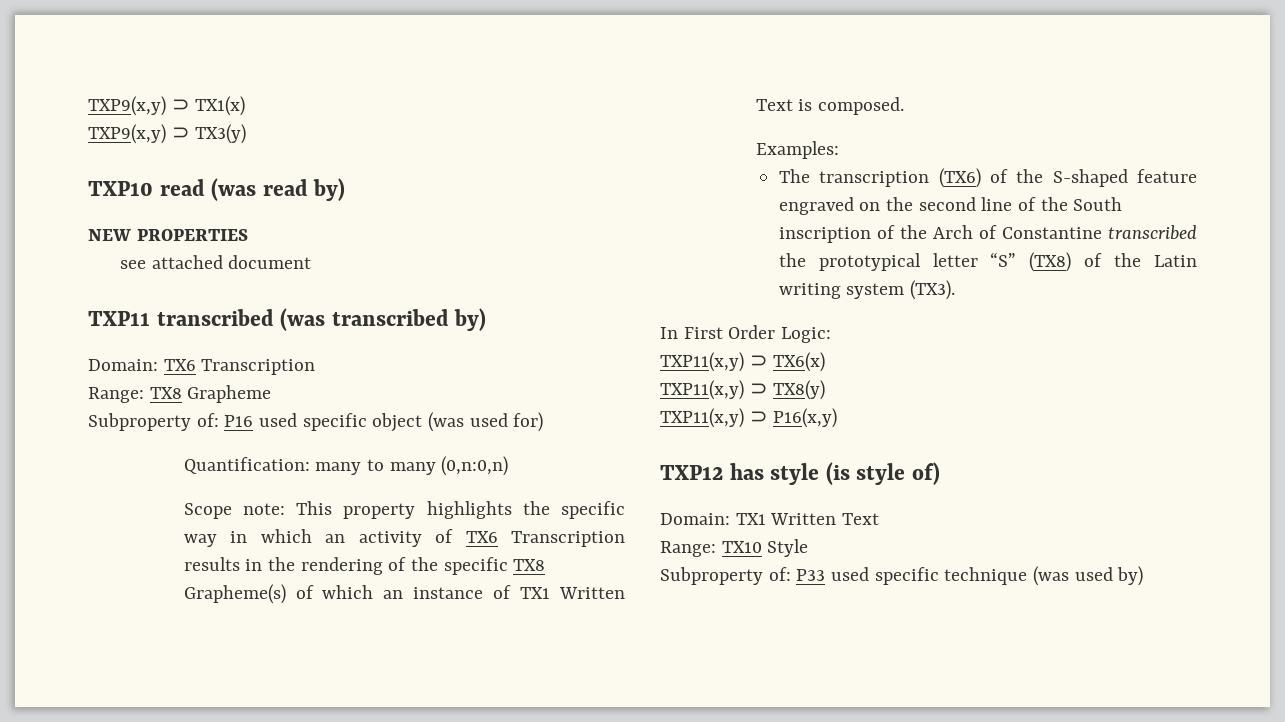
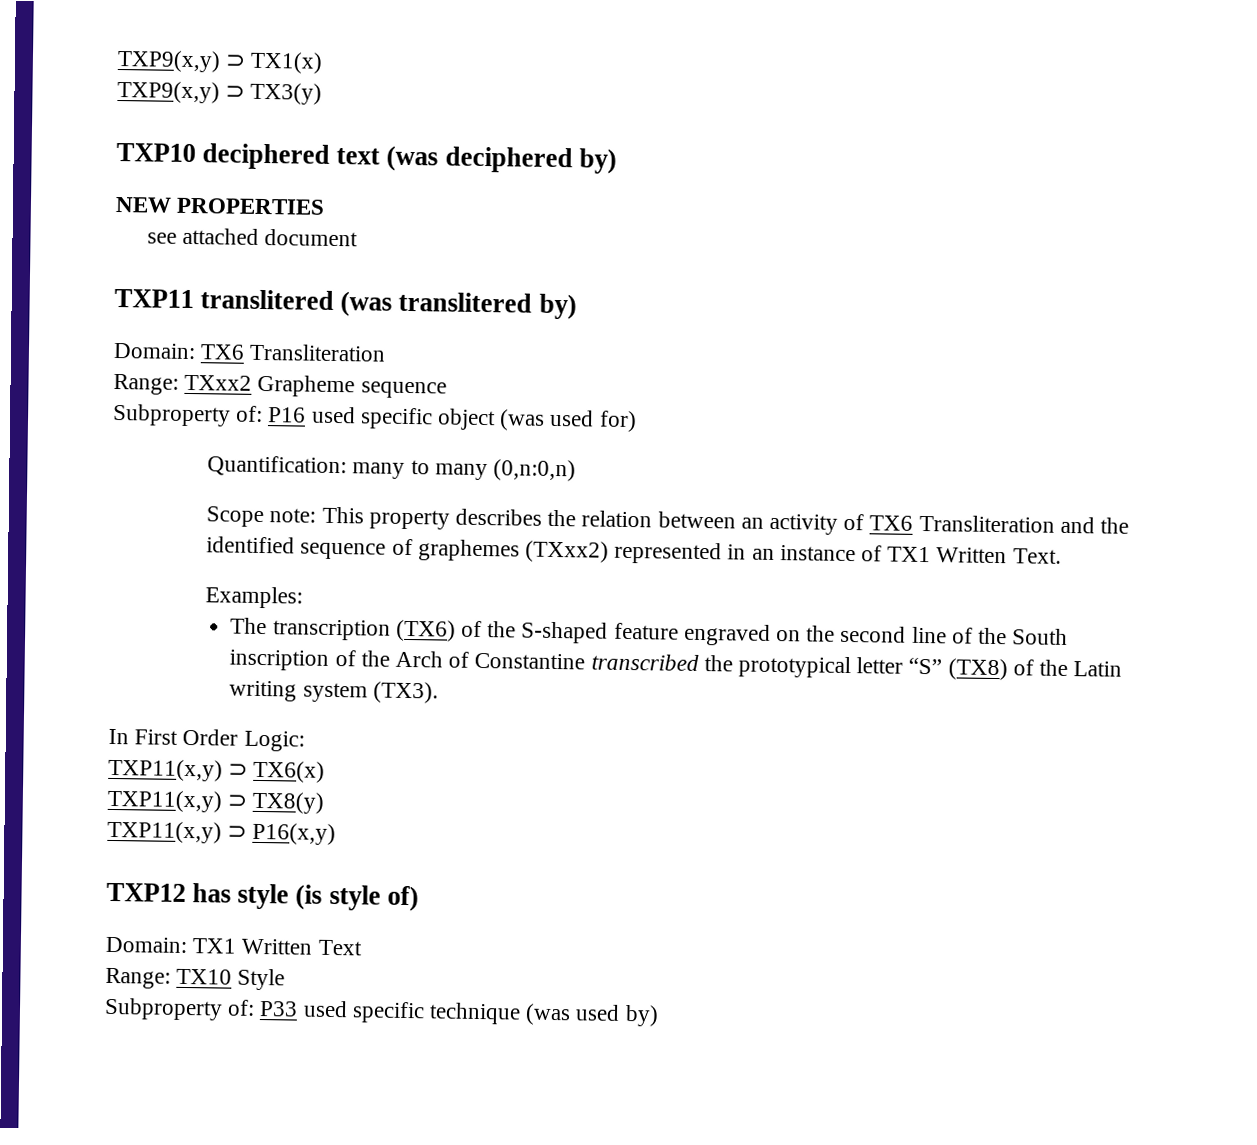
[159,178,308,201] read (was read -> [202,143,573,174] deciphered text (was deciphered
[156,308,449,331] transcribed (was transcribed -> [200,289,533,317] translitered (was translitered
[201,359,316,375] [88,387,182,403] Transcription // Range: TX8 -> [249,343,387,362] [113,373,253,395] Transliteration // Range: TXxx2
(272, 394) none -> [360,381,447,399] sequence
[426,501,625,519] [183,529,625,547] [183,557,546,575] [183,584,374,604] highlights the specific way in which an activity of TX6 Transcription results in the rendering of the specific TX8 Grapheme(s) of which -> [454,508,1130,535] [206,536,747,565] describes the relation between an activity of TX6 Transliteration and the identified sequence of graphemes (TXxx2) represented in
[755,97,905,115] Text is composed. -> [1012,548,1062,564] Text.

